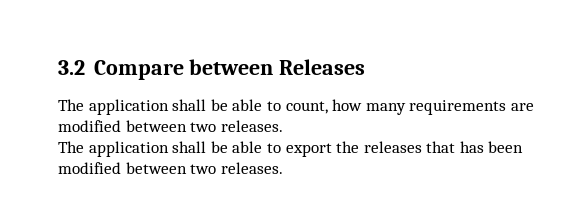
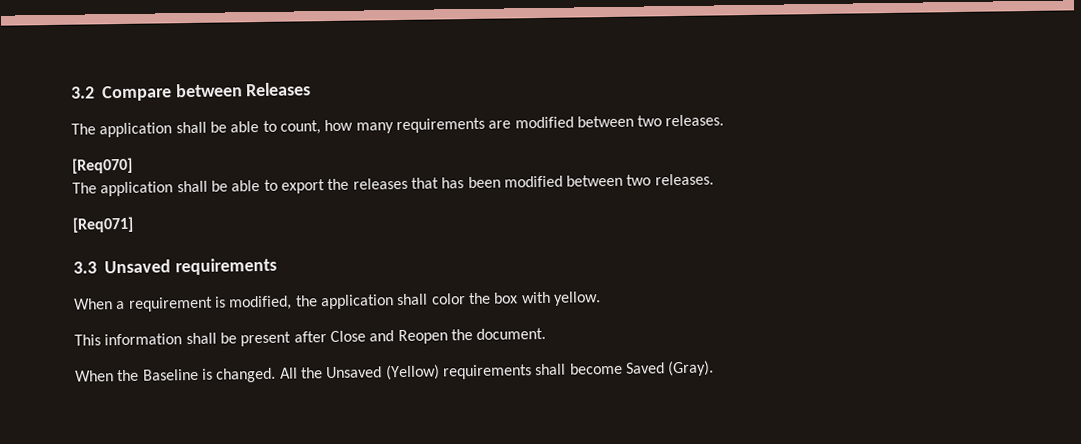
(283, 126) none -> [72,157,133,174] // [Req070]
(283, 168) none -> [72,216,134,233] [73,257,277,276] [74,291,601,312] [74,327,547,347] [75,360,715,383] // [Req071] // 3.3 Unsaved requirements // When a requirement is modified, the application shall color the box with yellow. // This information shall be present after Close and Reopen the document. // When the Baseline is changed. All the Unsaved (Yellow) requirements shall become Saved (Gray).

